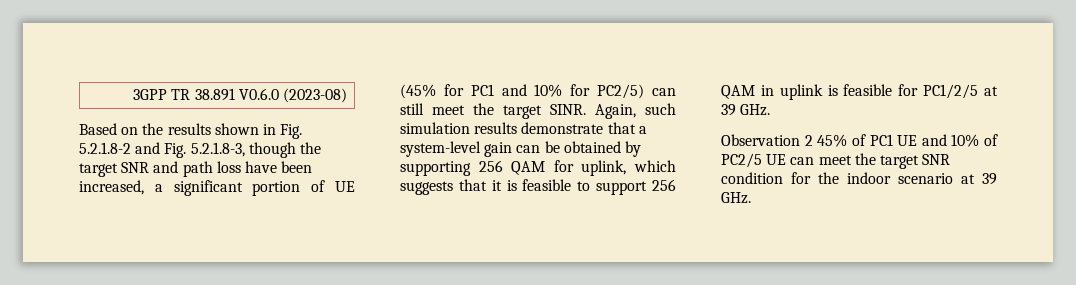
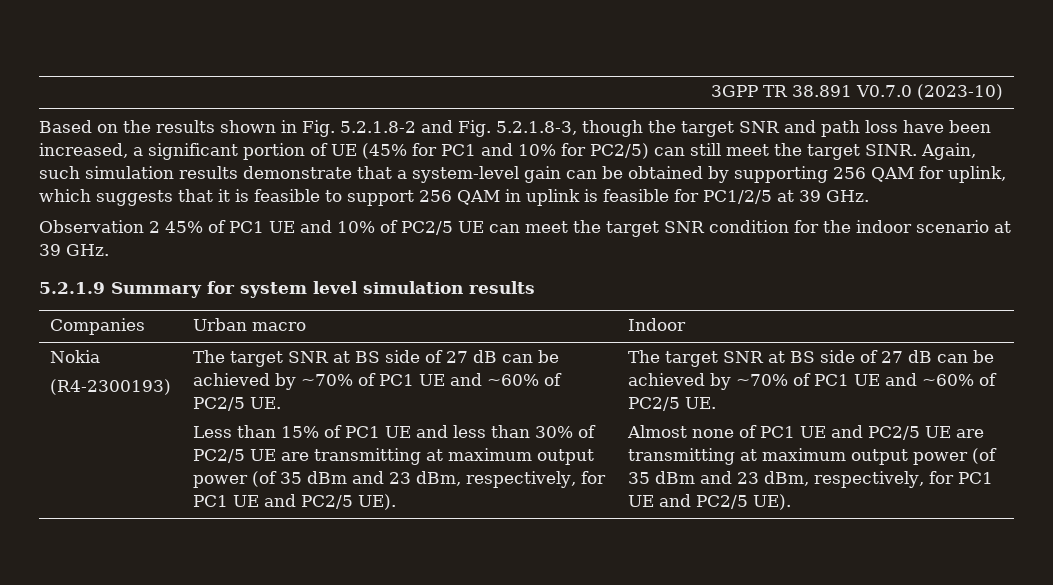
[238,88,347,103] V0.6.0 (2023-08) -> [856,84,1004,100] V0.7.0 (2023-10)
(751, 198) none -> [39,281,535,298] [49,318,145,335] [192,318,306,331] [627,318,686,331] [49,350,100,363] [49,379,171,395] [192,350,559,367] [192,373,562,390] [192,397,281,411] [192,425,596,438] [192,448,594,465] [192,471,606,488] [192,494,396,510] [627,350,994,367] [627,373,997,390] [627,397,716,411] [626,425,984,440] [627,448,997,465] [627,471,993,488] [627,494,791,510] // 5.2.1.9 Summary for system level simulation results // Companies | Urban macro | Indoor // Nokia // (R4-2300193) | The target SNR at BS side of 27 dB can be achieved by ~70% of PC1 UE and ~60% of PC2/5 UE. // Less than 15% of PC1 UE and less than 30% of PC2/5 UE are transmitting at maximum output power (of 35 dBm and 23 dBm, respectively, for PC1 UE and PC2/5 UE). | The target SNR at BS side of 27 dB can be achieved by ~70% of PC1 UE and ~60% of PC2/5 UE. // Almost none of PC1 UE and PC2/5 UE are transmitting at maximum output power (of 35 dBm and 23 dBm, respectively, for PC1 UE and PC2/5 UE).

